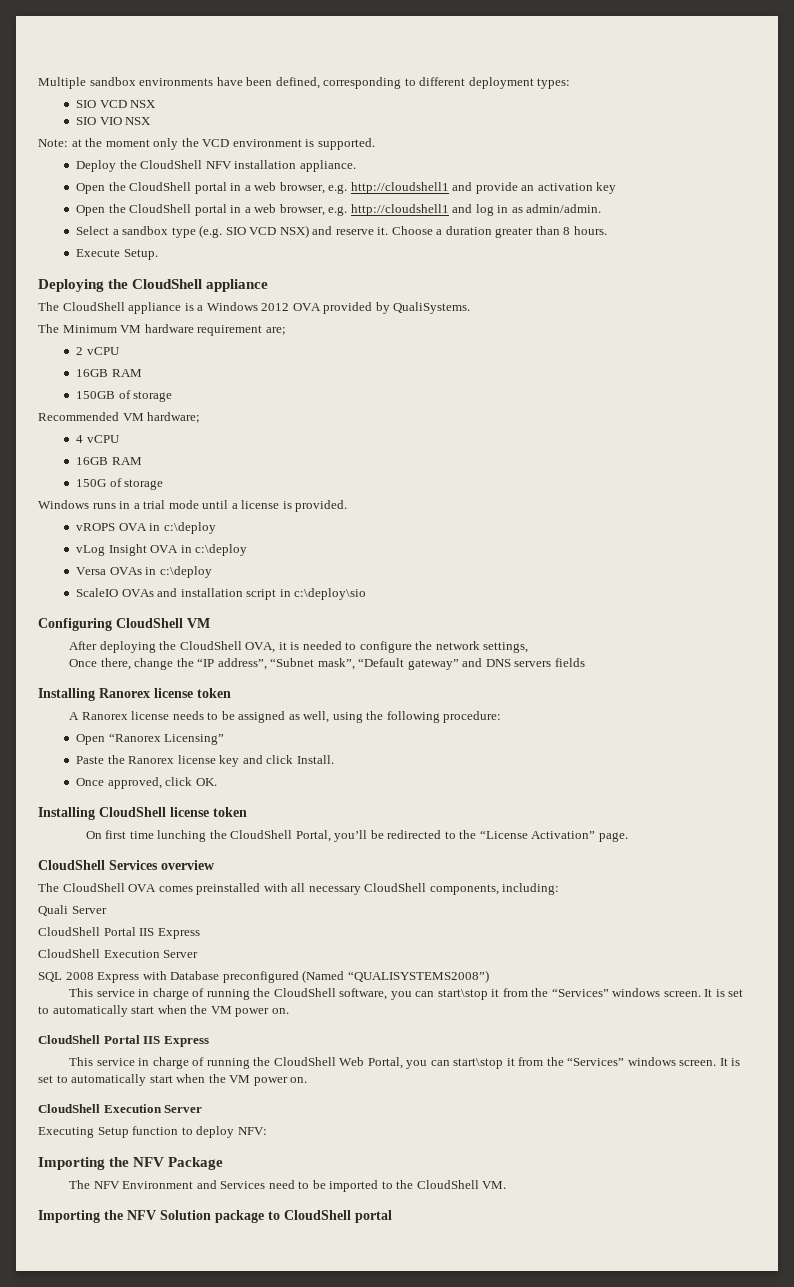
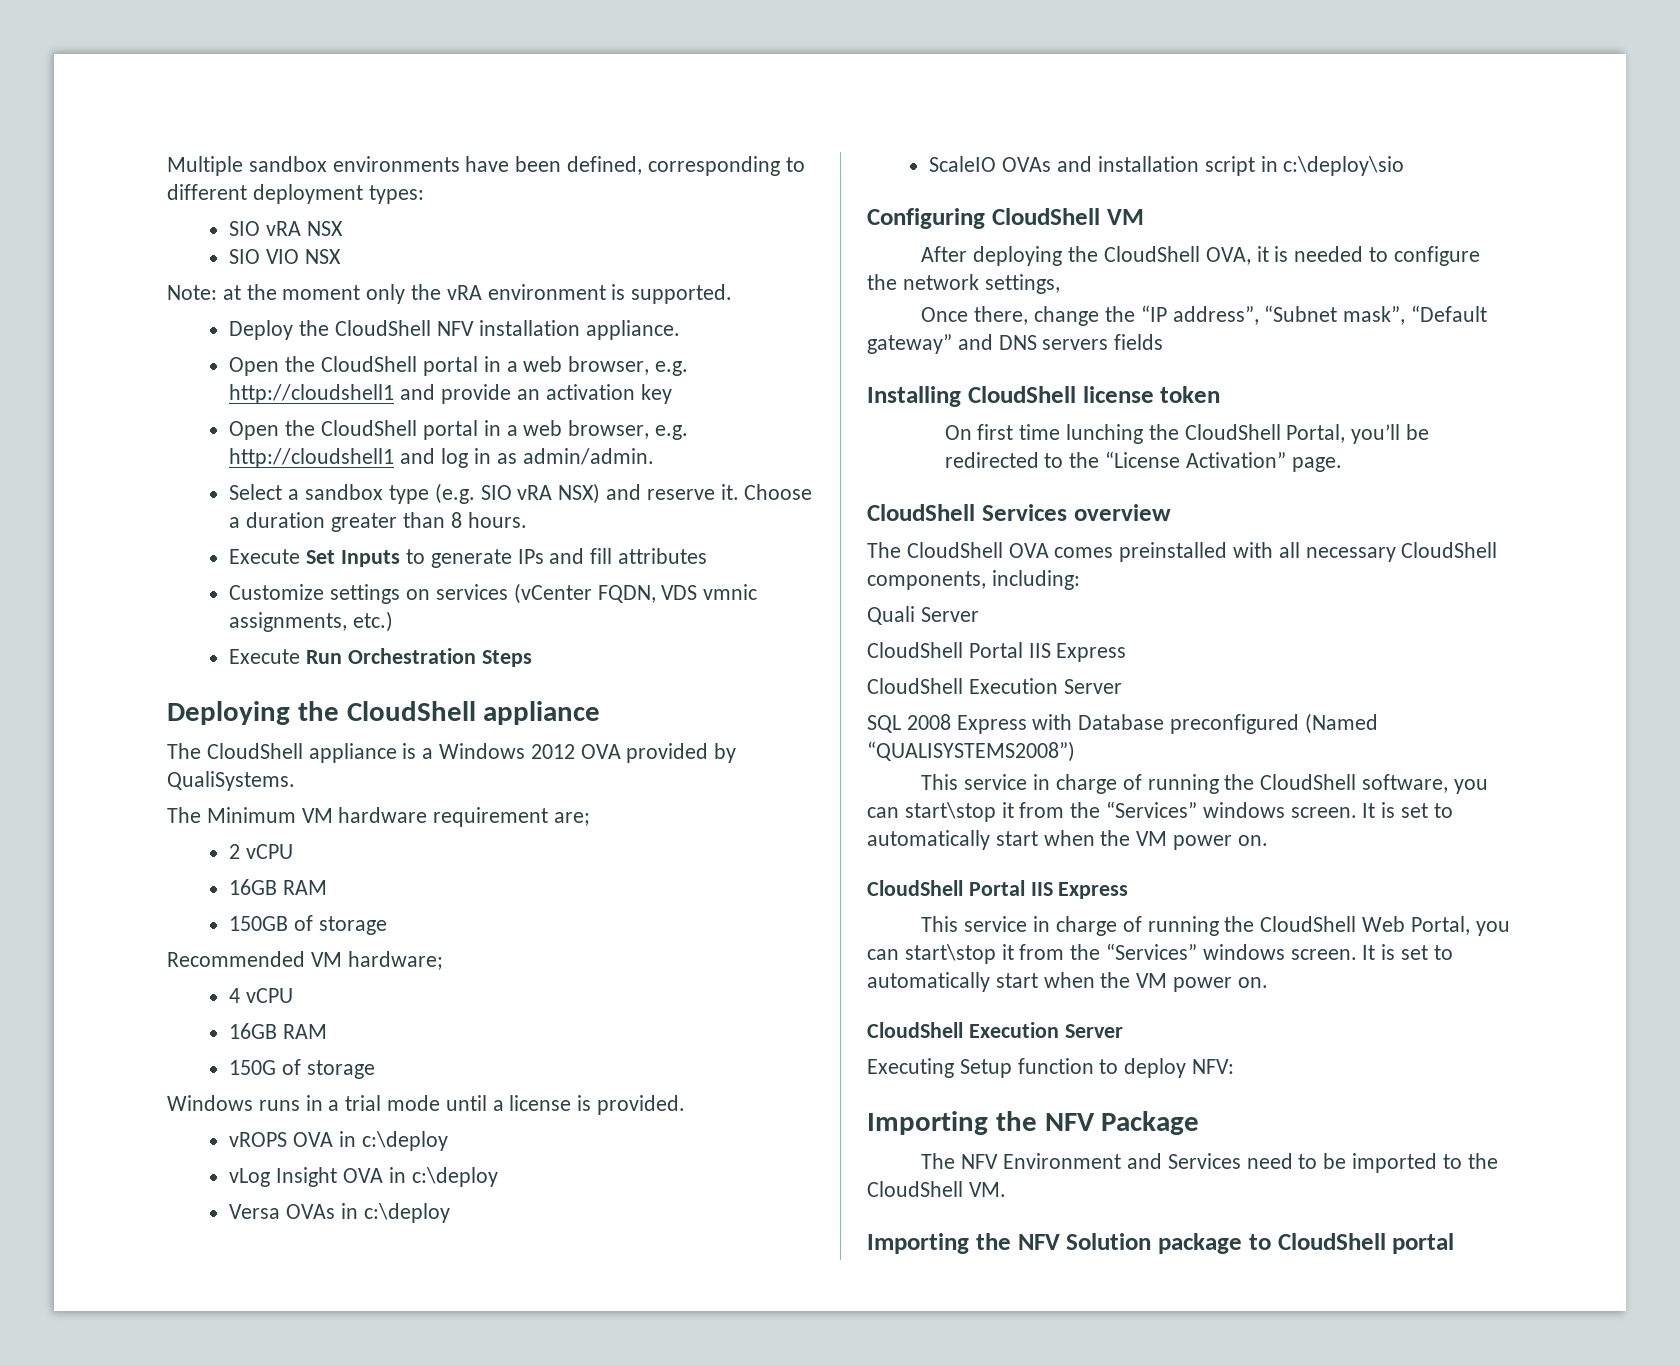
[99,100,127,108] VCD -> [266,221,302,236] vRA
[202,139,230,147] VCD -> [446,285,482,300] vRA
[249,227,277,235] VCD -> [517,485,553,500] vRA
[123,249,158,260] Setup. -> [306,548,707,568] [229,583,758,604] [229,611,394,632] [229,648,532,667] Set Inputs to generate IPs and fill attributes // Customize settings on services (vCenter FQDN, VDS vmnic assignments, etc.) // Execute Run Orchestration Steps
[38,688,231,701] [69,711,502,723] [76,733,225,745] [76,755,334,767] [76,777,217,789] // Installing Ranorex license token // A Ranorex license needs to be assigned as well, using the following procedure: // Open “Ranorex Licensing” // Paste the Ranorex license key and click Install. // Once approved, click OK. -> (1164, 342) none

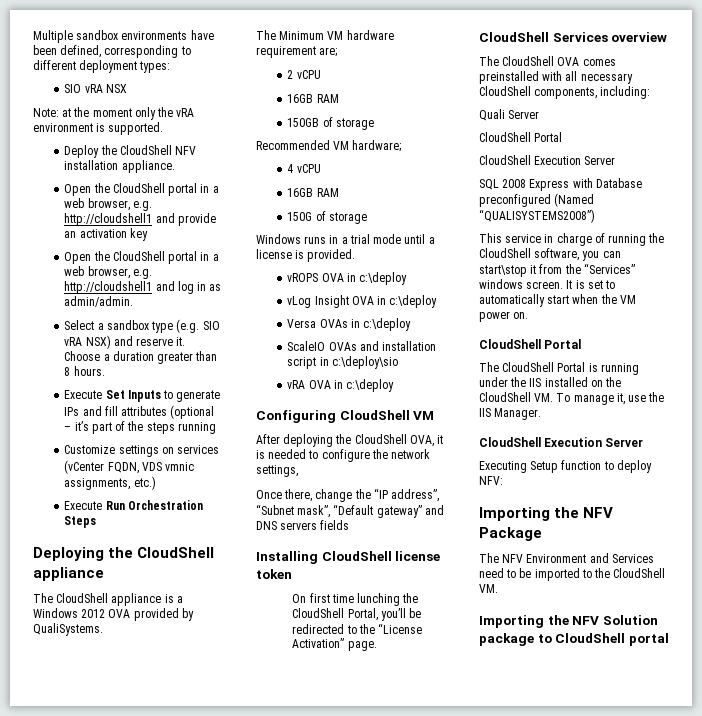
[229,249,342,264] // SIO VIO NSX -> (127, 88) none
(707, 556) none -> [170,405,215,419] [64,421,216,434] (optional – it’s part of the steps running
(1405, 166) none -> [287,379,395,392] // vRA OVA in c:\deploy
[1028,643,1127,662] IIS Express -> (563, 137) none
[1030,882,1129,899] [921,916,1510,936] [867,943,1453,964] [867,972,1268,992] IIS Express // This service in charge of running the CloudShell Web Portal, you can start\stop it from the “Services” windows screen. It is set to automatically start when the VM power on. -> [479,362,639,375] [479,377,622,387] [479,392,665,405] [479,408,542,420] // The CloudShell Portal is running under the IIS installed on the CloudShell VM. To manage it, use the IIS Manager.

